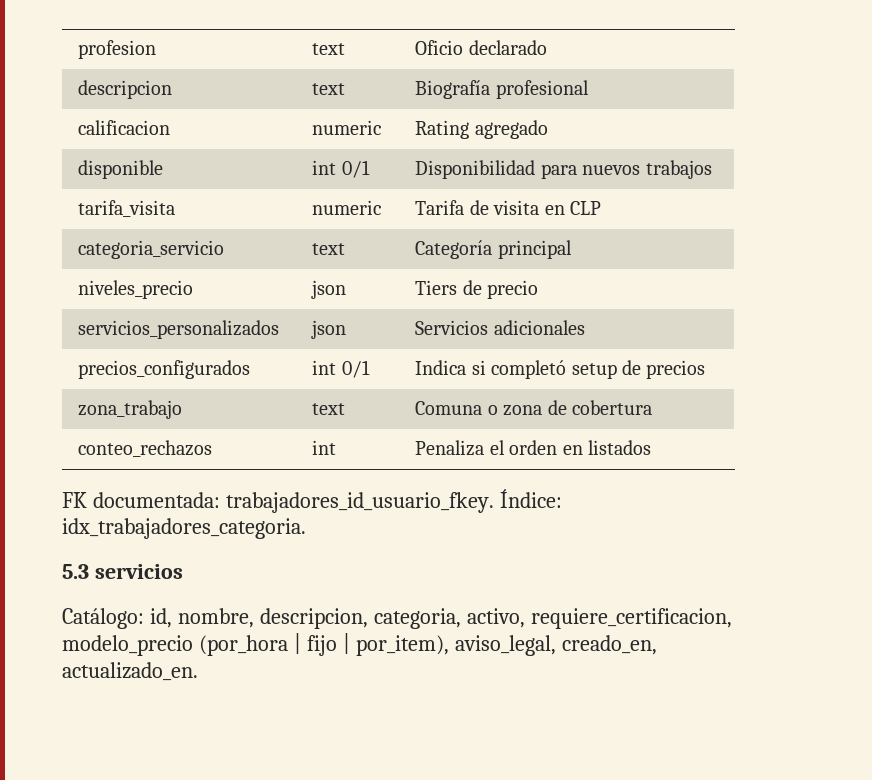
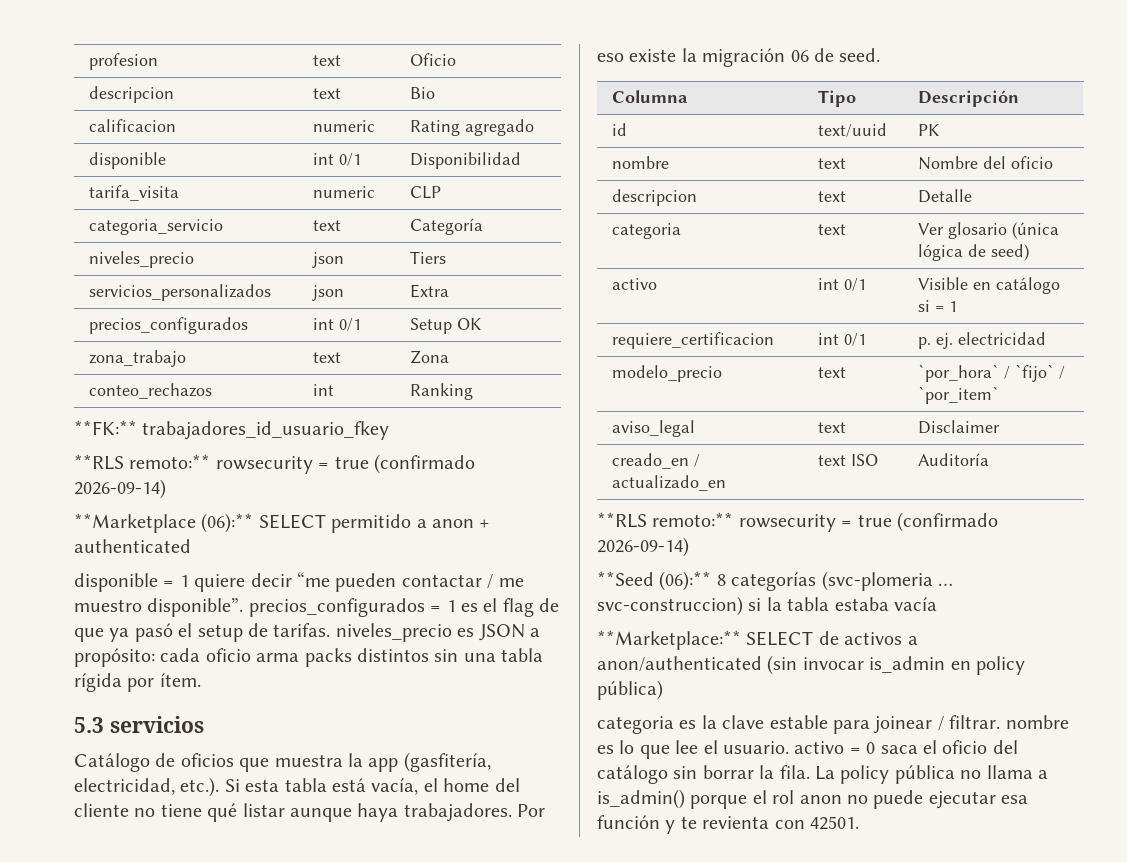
[468,40,547,55] [78,80,173,99] [312,83,346,95] [415,80,589,99] declarado // descripcion | text | Biografía profesional -> [88,86,174,103] [312,88,341,99] [409,87,435,99] // descripcion | text | Bio
[540,160,712,179] para nuevos trabajos -> (521, 160) none
[415,200,565,215] Tarifa de visita en -> (375, 192) none
[497,240,572,259] principal -> (483, 226) none
[462,280,539,299] de precio -> (446, 257) none
[415,320,585,335] Servicios adicionales -> [409,284,449,298] Extra
[415,360,706,379] [78,400,183,419] [312,403,346,415] [415,400,653,416] [78,440,213,457] [312,440,337,455] [415,440,652,456] [62,489,562,513] [62,518,306,539] [62,564,183,579] [62,608,732,629] [62,633,657,656] [62,662,198,681] Indica si completó setup de precios // zona_trabajo | text | Comuna o zona de cobertura // conteo_rechazos | int | Penaliza el orden en listados // FK documentada: trabajadores_id_usuario_fkey. Índice: idx_trabajadores_categoria. // 5.3 servicios // Catálogo: id, nombre, descripcion, categoria, activo, requiere_certificacion, modelo_precio (por_hora | fijo | por_item), aviso_legal, creado_en, actualizado_en. -> [409,318,481,334] [88,350,186,367] [312,352,341,363] [409,350,449,364] [88,383,212,399] [312,384,334,396] [409,383,473,400] [74,420,390,440] [74,454,475,474] [74,479,166,499] [74,513,491,533] [74,539,191,553] [74,572,524,592] [74,597,560,617] [74,623,540,642] [74,648,544,667] [74,673,201,692] [74,716,204,733] [74,752,491,772] [74,777,520,797] [74,803,546,822] [597,48,881,67] [611,90,688,103] [817,90,856,107] [917,90,1019,107] [611,123,627,136] [817,123,887,137] [917,124,939,136] [611,156,669,169] [817,158,846,169] [917,156,1053,170] [611,189,697,206] [817,191,846,202] [917,189,972,203] [611,223,681,239] [817,224,846,235] [917,222,1059,239] [917,244,1029,261] [611,278,657,290] [817,278,866,291] [917,277,1060,294] [917,300,957,312] [611,332,774,349] [817,333,866,346] [917,332,1046,349] [611,365,722,382] [817,367,846,378] [917,364,1065,382] [917,386,999,404] [611,420,695,437] [817,422,846,433] [917,420,1000,434] [611,453,700,469] [611,475,726,491] [817,454,878,466] [917,453,989,466] [597,512,998,532] [597,537,689,557] [597,571,953,591] [597,596,937,616] [597,630,918,650] [597,655,1025,675] [597,680,663,700] [597,715,1069,734] [597,740,1018,759] [597,765,1048,784] [597,789,1029,809] [597,815,859,834] Setup OK // zona_trabajo | text | Zona // conteo_rechazos | int | Ranking // **FK:** trabajadores_id_usuario_fkey // **RLS remoto:** rowsecurity = true (confirmado 2026-09-14) // **Marketplace (06):** SELECT permitido a anon + authenticated // disponible = 1 quiere decir “me pueden contactar / me muestro disponible”. precios_configurados = 1 es el flag de que ya pasó el setup de tarifas. niveles_precio es JSON a propósito: cada oficio arma packs distintos sin una tabla rígida por ítem. // 5.3 servicios // Catálogo de oficios que muestra la app (gasfitería, electricidad, etc.). Si esta tabla está vacía, el home del cliente no tiene qué listar aunque haya trabajadores. Por eso existe la migración 06 de seed. // Columna | Tipo | Descripción // id | text/uuid | PK // nombre | text | Nombre del oficio // descripcion | text | Detalle // categoria | text | Ver glosario (única lógica de seed) // activo | int 0/1 | Visible en catálogo si = 1 // requiere_certificacion | int 0/1 | p. ej. electricidad // modelo_precio | text | `por_hora` / `fijo` / `por_item` // aviso_legal | text | Disclaimer // creado_en / actualizado_en | text ISO | Auditoría // **RLS remoto:** rowsecurity = true (confirmado 2026-09-14) // **Seed (06):** 8 categorías (svc-plomeria … svc-construccion) si la tabla estaba vacía // **Marketplace:** SELECT de activos a anon/authenticated (sin invocar is_admin en policy pública) // categoria es la clave estable para joinear / filtrar. nombre es lo que lee el usuario. activo = 0 saca el oficio del catálogo sin borrar la fila. La policy pública no llama a is_admin() porque el rol anon no puede ejecutar esa función y te revienta con 42501.

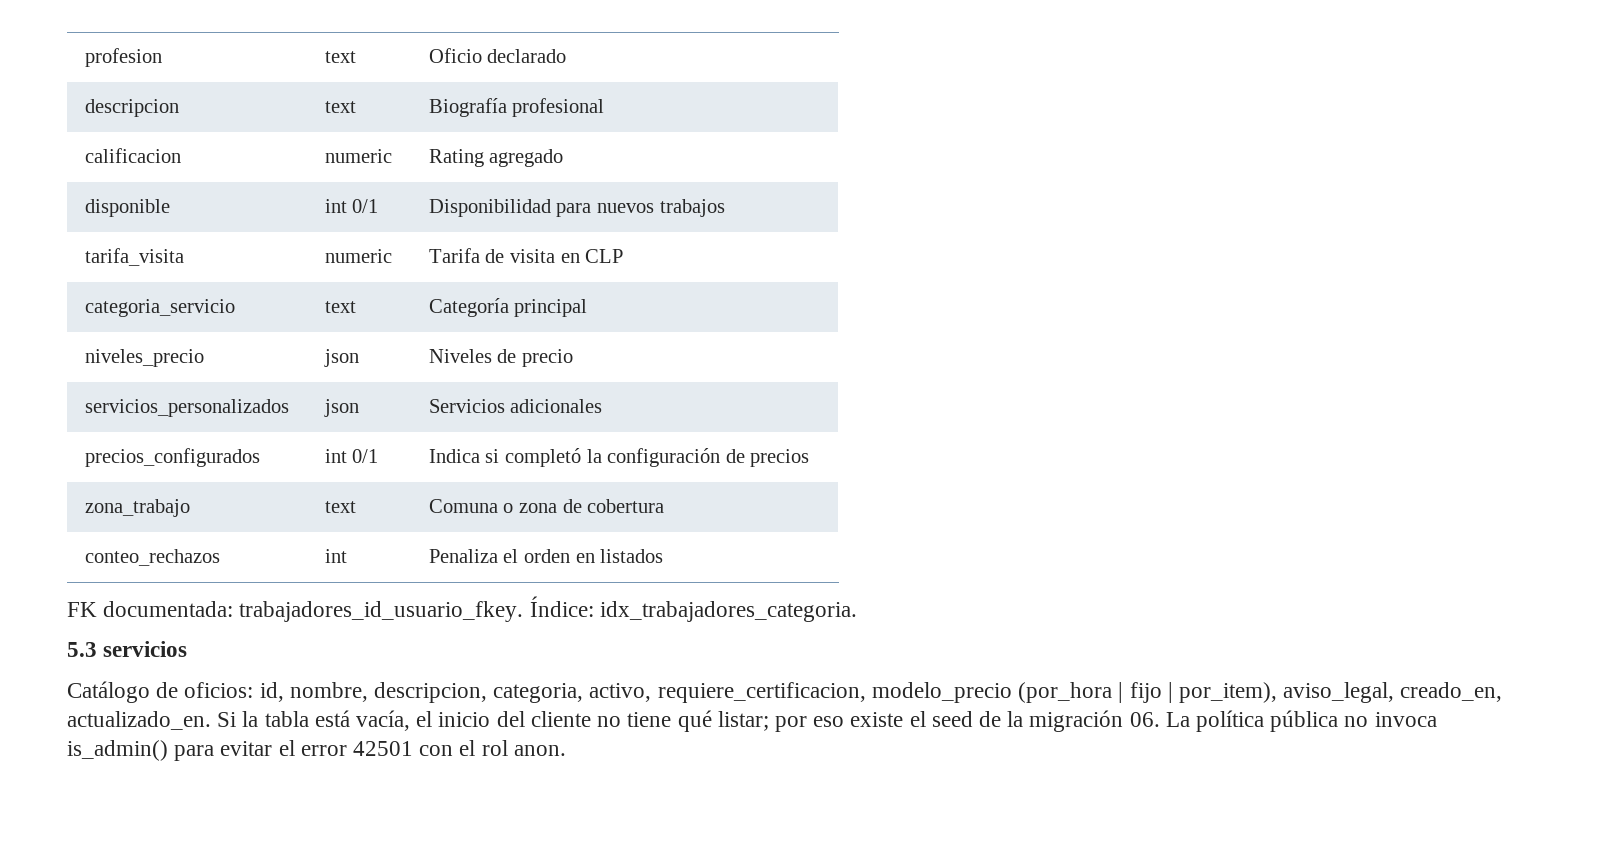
[88,86,174,103] [312,88,341,99] [409,87,435,99] // descripcion | text | Bio -> [487,49,567,63] [84,99,179,117] [324,101,356,113] [428,98,605,117] declarado // descripcion | text | Biografía profesional
(521, 160) none -> [556,199,725,217] para nuevos trabajos
(375, 192) none -> [428,248,580,263] Tarifa de visita en
(483, 226) none -> [514,299,588,317] principal
[409,251,446,264] Tiers -> [428,349,573,367] Niveles de precio
[409,284,449,298] Extra -> [428,399,603,413] Servicios adicionales
[409,318,481,334] [88,350,186,367] [312,352,341,363] [409,350,449,364] [88,383,212,399] [312,384,334,396] [409,383,473,400] [74,420,390,440] [74,454,475,474] [74,479,166,499] [74,513,491,533] [74,539,191,553] [74,572,524,592] [74,597,560,617] [74,623,540,642] [74,648,544,667] [74,673,201,692] [74,716,204,733] [74,752,491,772] [74,777,280,797] Setup OK // zona_trabajo | text | Zona // conteo_rechazos | int | Ranking // **FK:** trabajadores_id_usuario_fkey // **RLS remoto:** rowsecurity = true (confirmado 2026-09-14) // **Marketplace (06):** SELECT permitido a anon + authenticated // disponible = 1 quiere decir “me pueden contactar / me muestro disponible”. precios_configurados = 1 es el flag de que ya pasó el setup de tarifas. niveles_precio es JSON a propósito: cada oficio arma packs distintos sin una tabla rígida por ítem. // 5.3 servicios // Catálogo de oficios que muestra la app (gasfitería, electricidad, etc.). Si esta -> [428,448,810,467] [84,499,190,517] [324,501,356,513] [428,499,665,513] [84,549,220,566] [324,549,347,563] [428,549,664,563] [67,596,857,622] [67,641,188,657] [67,681,1503,703] [67,711,259,730] Indica si completó la configuración de precios // zona_trabajo | text | Comuna o zona de cobertura // conteo_rechazos | int | Penaliza el orden en listados // FK documentada: trabajadores_id_usuario_fkey. Índice: idx_trabajadores_categoria. // 5.3 servicios // Catálogo de oficios: id, nombre, descripcion, categoria, activo, requiere_certificacion, modelo_precio (por_hora | fijo | por_item), aviso_legal, creado_en, actualizado_en. Si la
[443,778,490,792] home -> [438,712,491,727] inicio
[242,803,546,822] [597,48,881,67] [611,90,688,103] [817,90,856,107] [917,90,1019,107] [611,123,627,136] [817,123,887,137] [917,124,939,136] [611,156,669,169] [817,158,846,169] [917,156,1053,170] [611,189,697,206] [817,191,846,202] [917,189,972,203] [611,223,681,239] [817,224,846,235] [917,222,1059,239] [917,244,1029,261] [611,278,657,290] [817,278,866,291] [917,277,1060,294] [917,300,957,312] [611,332,774,349] [817,333,866,346] [917,332,1046,349] [611,365,722,382] [817,367,846,378] [917,364,1065,382] [917,386,999,404] [611,420,695,437] [817,422,846,433] [917,420,1000,434] [611,453,700,469] [611,475,726,491] [817,454,878,466] [917,453,989,466] [597,512,998,532] [597,537,689,557] [597,571,953,591] [597,596,937,616] [597,630,918,650] [597,655,1025,675] [597,680,663,700] [597,715,1069,734] [597,740,1018,759] [597,765,1048,784] [597,789,1029,809] [597,815,859,834] listar aunque haya trabajadores. Por eso existe la migración 06 de seed. // Columna | Tipo | Descripción // id | text/uuid | PK // nombre | text | Nombre del oficio // descripcion | text | Detalle // categoria | text | Ver glosario (única lógica de seed) // activo | int 0/1 | Visible en catálogo si = 1 // requiere_certificacion | int 0/1 | p. ej. electricidad // modelo_precio | text | `por_hora` / `fijo` / `por_item` // aviso_legal | text | Disclaimer // creado_en / actualizado_en | text ISO | Auditoría // **RLS remoto:** rowsecurity = true (confirmado 2026-09-14) // **Seed (06):** 8 categorías (svc-plomeria … svc-construccion) si la tabla estaba vacía // **Marketplace:** SELECT de activos a anon/authenticated (sin invocar is_admin en policy pública) // categoria es la clave estable para joinear / filtrar. nombre es lo que lee el usuario. activo = 0 saca el oficio del catálogo sin borrar la fila. La policy pública no llama a is_admin() porque el rol anon no puede ejecutar esa función y te revienta con 42501. -> [717,710,1437,732] [67,740,566,761] listar; por eso existe el seed de la migración 06. La política pública no invoca is_admin() para evitar el error 42501 con el rol anon.

